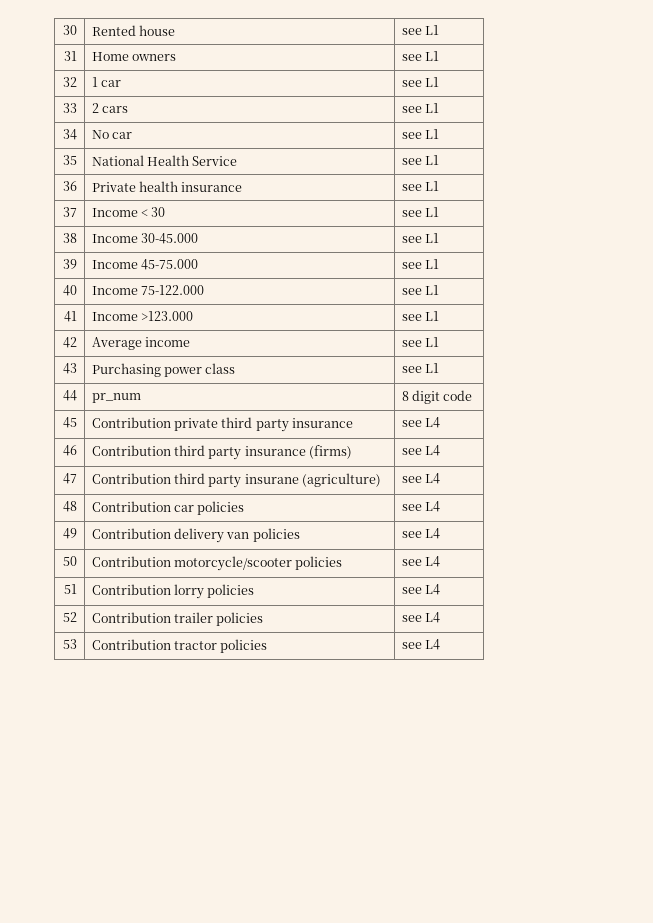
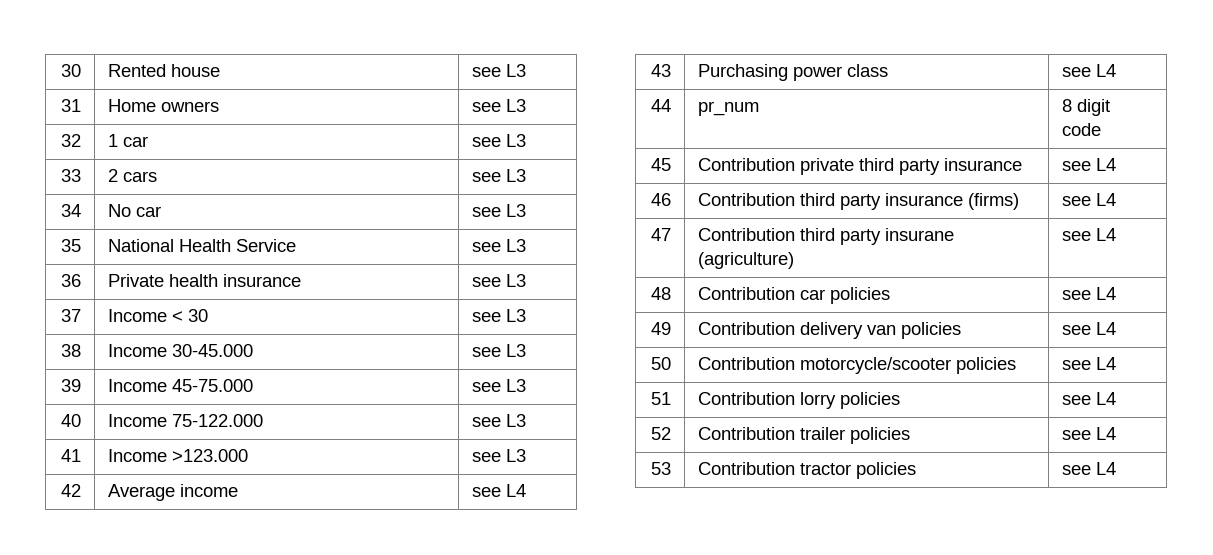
[425,25,440,35] L1 -> [506,64,527,77] L3
[425,51,440,61] L1 -> [506,99,527,112] L3
[425,77,440,87] L1 -> [506,134,527,147] L3
[425,103,440,113] L1 -> [506,169,527,182] L3
[425,129,440,139] L1 -> [506,204,527,217] L3
[425,155,440,165] L1 -> [506,239,527,252] L3
[425,181,440,191] L1 -> [506,274,527,287] L3
[425,207,440,217] L1 -> [506,309,527,322] L3
[425,233,440,243] L1 -> [506,344,527,357] L3
[425,259,440,269] L1 -> [506,379,527,392] L3
[425,285,440,295] L1 -> [506,414,527,427] L3
[425,311,440,321] L1 -> [506,449,527,462] L3
[425,337,440,347] L1 -> [506,484,527,497] L4
[425,363,440,373] L1 -> [1096,64,1117,77] L4

